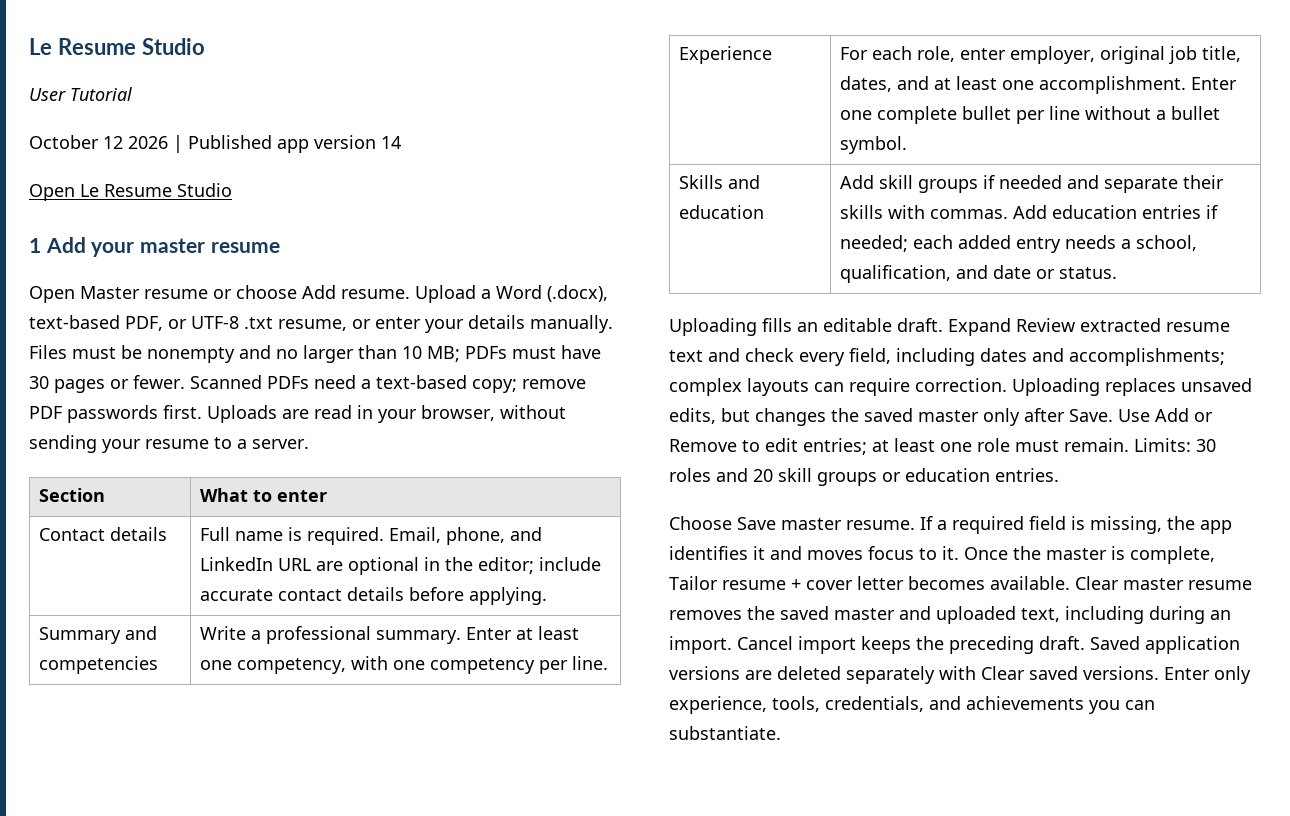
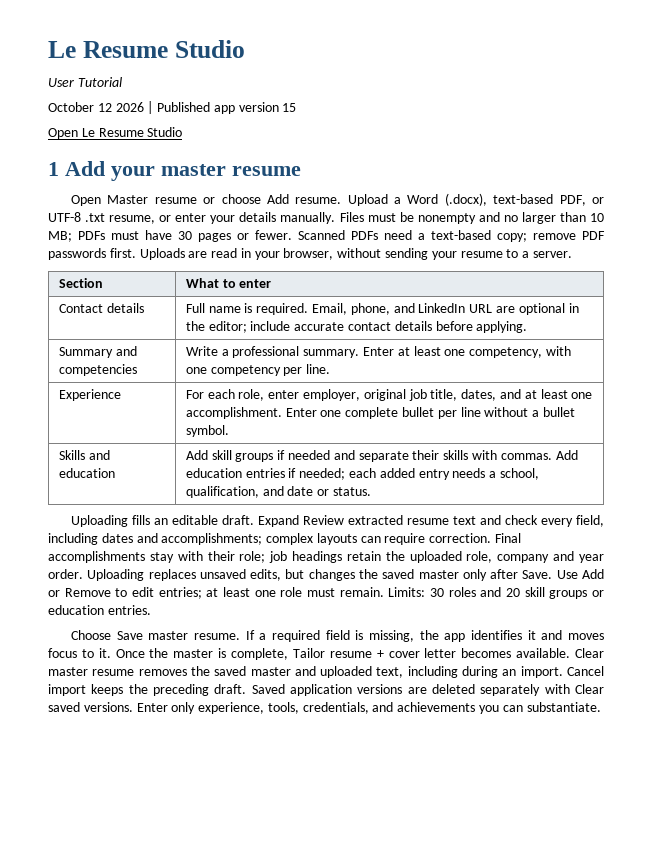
[381,136,401,149] 14 -> [282,103,297,112] 15
(1007, 385) none -> [495,533,522,543] [48,551,605,563] [48,569,83,579] Final accomplishments stay with their role; job headings retain the uploaded role, company and year order.

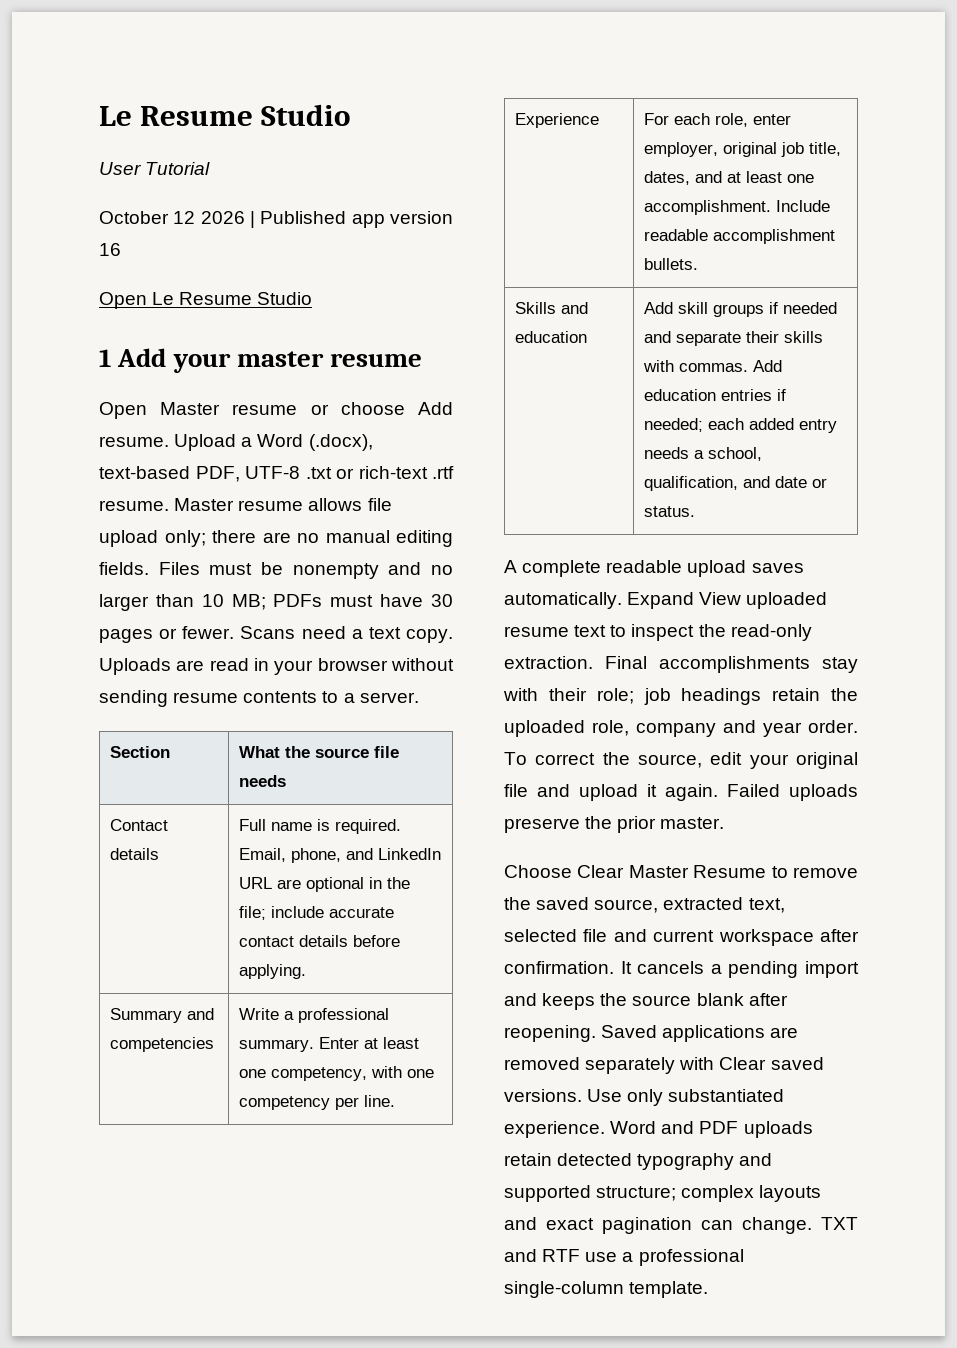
[282,103,297,112] 15 -> [99,243,121,256] 16
[592,197,604,204] or -> (240, 474) none
[109,212,336,224] resume, or enter your details manually. -> [336,466,454,479] [99,498,392,511] [99,530,453,547] [99,562,149,575] or rich-text .rtf resume. Master resume allows file upload only; there are no manual editing fields.
[298,230,605,242] [48,248,136,260] Scanned PDFs need a text-based copy; remove PDF passwords first. -> [240,626,453,643] Scans need a text copy.
[283,248,334,260] browser, -> [317,658,388,671] browser
[431,251,503,260] your resume -> [173,691,318,703] resume contents
[222,279,272,288] to enter -> [285,746,400,758] [239,775,287,787] the source file needs
[208,321,247,333] editor; -> [239,906,267,920] file;
[285,407,575,419] [185,425,229,437] Enter one complete bullet per line without a bullet symbol. -> [776,200,831,212] [644,229,836,244] [644,258,699,270] Include readable accomplishment bullets.
[71,515,605,527] [48,533,492,545] Uploading fills an editable draft. Expand Review extracted resume text and check every field, including dates and accomplishments; complex layouts can require correction. -> [504,560,804,577] [504,592,828,609] [504,624,812,641] [504,656,593,669] A complete readable upload saves automatically. Expand View uploaded resume text to inspect the read-only extraction.
[87,569,604,581] [48,587,605,599] [48,605,151,615] [71,630,604,642] [48,648,605,660] [48,666,605,678] [48,684,475,696] Uploading replaces unsaved edits, but changes the saved master only after Save. Use Add or Remove to edit entries; at least one role must remain. Limits: 30 roles and 20 skill groups or education entries. // Choose Save master resume. If a required field is missing, the app identifies it and moves focus to it. Once the master is complete, Tailor resume + cover letter becomes available. Clear master resume removes the saved master and uploaded text, including during an import. Cancel import keeps the preceding draft. Saved application versions are deleted -> [504,752,858,769] [504,784,858,801] [504,816,725,833] [504,865,858,878] [504,897,785,913] [504,929,859,946] [504,961,859,978] [504,993,788,1010] [504,1025,799,1042] [504,1057,580,1070] To correct the source, edit your original file and upload it again. Failed uploads preserve the prior master. // Choose Clear Master Resume to remove the saved source, extracted text, selected file and current workspace after confirmation. It cancels a pending import and keeps the source blank after reopening. Saved applications are removed
[136,702,601,714] Enter only experience, tools, credentials, and achievements you can substantiate. -> [587,1089,785,1106] [504,1121,813,1138] [504,1153,773,1170] [504,1185,822,1202] [504,1217,858,1234] [504,1249,744,1266] [504,1281,709,1298] Use only substantiated experience. Word and PDF uploads retain detected typography and supported structure; complex layouts and exact pagination can change. TXT and RTF use a professional single-column template.

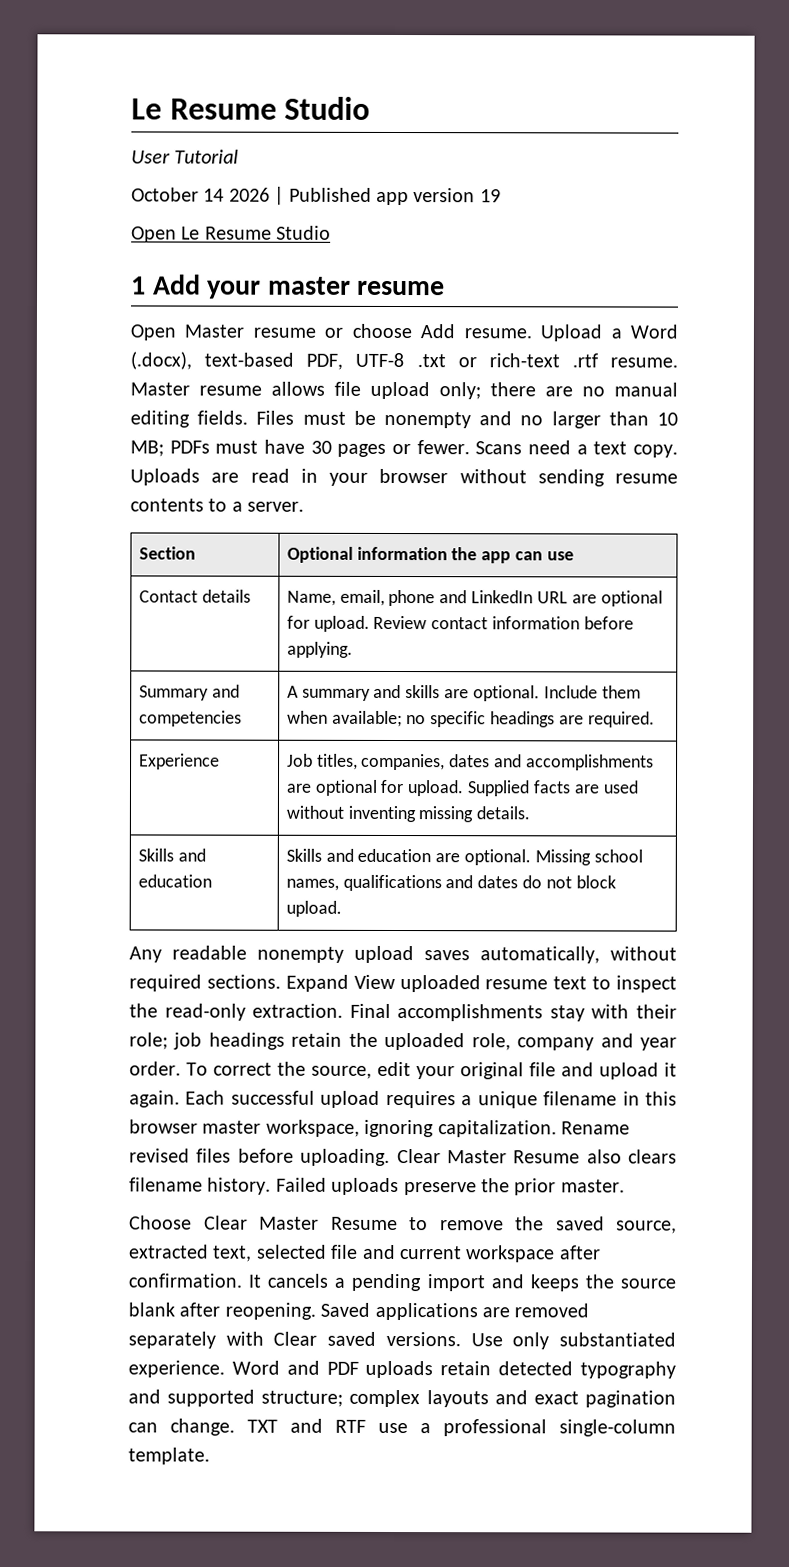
[173,211,196,224] 12 -> [203,188,225,202] 14
[99,243,121,256] 16 -> [479,189,501,203] 19
[239,746,400,758] [239,775,287,787] [110,819,169,831] [110,848,160,860] [239,819,402,834] [239,848,342,863] What the source file needs // Contact details | Full name is required. Email, phone, -> [286,546,575,564] [138,589,251,603] [286,589,436,607] Optional information the app can use // Contact details | Name, email, phone
[369,877,411,889] [239,906,395,920] [239,935,349,947] in the file; include accurate contact details -> [286,615,581,632] for upload. Review contact information
[239,1008,390,1023] [239,1037,420,1052] [239,1066,435,1081] [239,1095,396,1110] [515,113,600,128] [644,113,792,127] [644,142,842,157] [644,171,815,185] [644,200,831,215] [644,229,836,244] [644,258,699,270] [515,302,589,314] [515,331,588,343] [644,302,838,317] [644,331,824,346] [643,360,783,372] [644,389,787,401] [644,418,838,433] [644,447,763,461] [644,476,828,491] [644,506,696,517] [504,560,804,577] [504,592,622,609] Write a professional summary. Enter at least one competency, with one competency per line. // Experience | For each role, enter employer, original job title, dates, and at least one accomplishment. Include readable accomplishment bullets. // Skills and education | Add skill groups if needed and separate their skills with commas. Add education entries if needed; each added entry needs a school, qualification, and date or status. // A complete readable upload saves automatically. -> [286,684,641,702] [286,710,655,728] [138,753,220,770] [286,753,655,771] [285,779,639,797] [285,805,531,823] [137,848,206,862] [137,874,212,888] [285,848,643,866] [285,874,616,892] [285,900,342,917] [129,945,677,964] [129,974,281,992] A summary and skills are optional. Include them when available; no specific headings are required. // Experience | Job titles, companies, dates and accomplishments are optional for upload. Supplied facts are used without inventing missing details. // Skills and education | Skills and education are optional. Missing school names, qualifications and dates do not block upload. // Any readable nonempty upload saves automatically, without required sections.
(718, 792) none -> [185,1090,677,1109] [129,1119,630,1138] [129,1148,677,1166] [129,1177,272,1195] Each successful upload requires a unique filename in this browser master workspace, ignoring capitalization. Rename revised files before uploading. Clear Master Resume also clears filename history.

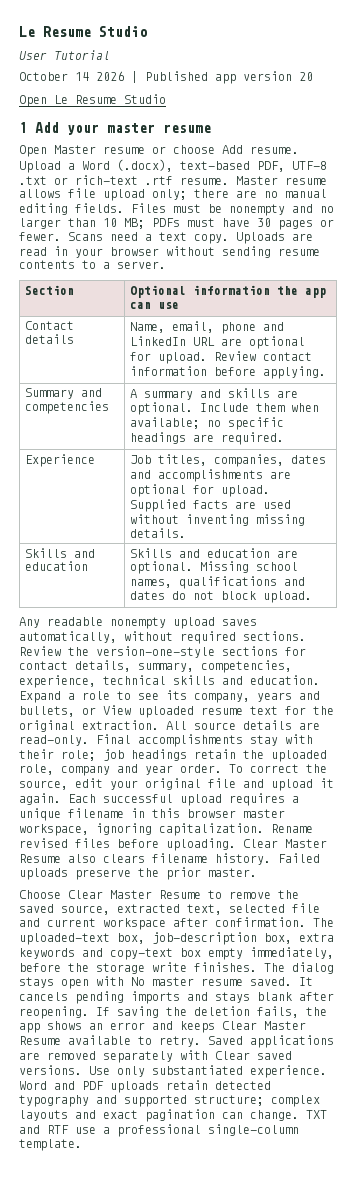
[479,189,501,203] 19 -> [299,72,313,81] 20
[285,974,677,993] [129,1003,344,1021] Expand View uploaded resume text to inspect the read-only extraction. -> [19,646,306,658] [19,660,292,673] [19,675,320,688] [19,690,320,703] [19,705,334,718] [19,720,320,732] [19,735,89,746] Review the version-one-style sections for contact details, summary, competencies, experience, technical skills and education. Expand a role to see its company, years and bullets, or View uploaded resume text for the original extraction. All source details are read-only.
[248,1273,676,1292] [128,1302,316,1320] It cancels a pending import and keeps the source blank after reopening. -> [313,918,334,927] [19,932,334,945] [19,947,334,960] [19,962,334,974] [19,976,313,989] [19,991,334,1004] [19,1006,327,1019] [19,1021,306,1033] [19,1035,201,1047] The uploaded-text box, job-description box, extra keywords and copy-text box empty immediately, before the storage write finishes. The dialog stays open with No master resume saved. It cancels pending imports and stays blank after reopening. If saving the deletion fails, the app shows an error and keeps Clear Master Resume available to retry.

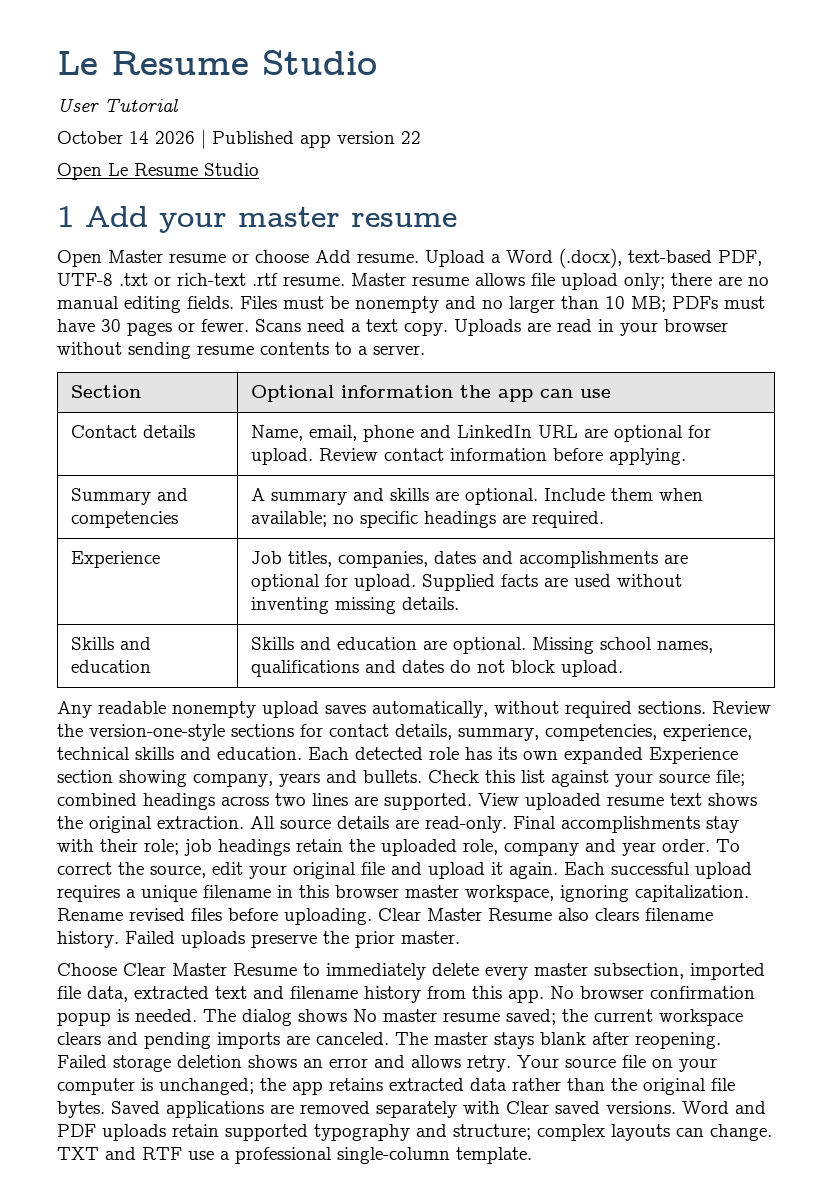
[299,72,313,81] 20 -> [401,131,421,144] 22
[19,690,320,703] [19,706,96,717] Expand a role to see its company, years and bullets, or -> [308,747,738,764] [57,770,745,787] [57,793,472,810] Each detected role has its own expanded Experience section showing company, years and bullets. Check this list against your source file; combined headings across two lines are supported.
[285,706,306,715] for -> [708,793,757,806] shows
[229,890,299,899] [19,903,320,915] [19,917,334,930] [19,932,334,945] [19,947,334,960] [19,962,334,974] [19,976,313,989] [19,991,334,1004] [19,1006,327,1019] [19,1021,306,1033] [19,1035,201,1047] remove the saved source, extracted text, selected file and current workspace after confirmation. The uploaded-text box, job-description box, extra keywords and copy-text box empty immediately, before the storage write finishes. The dialog stays open with No master resume saved. It cancels pending imports and stays blank after reopening. If saving the deletion fails, the app shows an error and keeps Clear Master Resume available to retry. -> [326,963,765,980] [57,986,755,1003] [57,1009,743,1026] [57,1032,721,1049] [57,1055,717,1072] [57,1078,735,1095] [57,1101,105,1118] immediately delete every master subsection, imported file data, extracted text and filename history from this app. No browser confirmation popup is needed. The dialog shows No master resume saved; the current workspace clears and pending imports are canceled. The master stays blank after reopening. Failed storage deletion shows an error and allows retry. Your source file on your computer is unchanged; the app retains extracted data rather than the original file bytes.
[89,1065,327,1078] Use only substantiated experience. -> (676, 1107) none
[215,1081,271,1090] detected -> [225,1124,308,1141] supported
[124,1095,187,1107] supported -> (447, 1130) none
[75,1109,215,1122] and exact pagination -> (670, 1132) none

